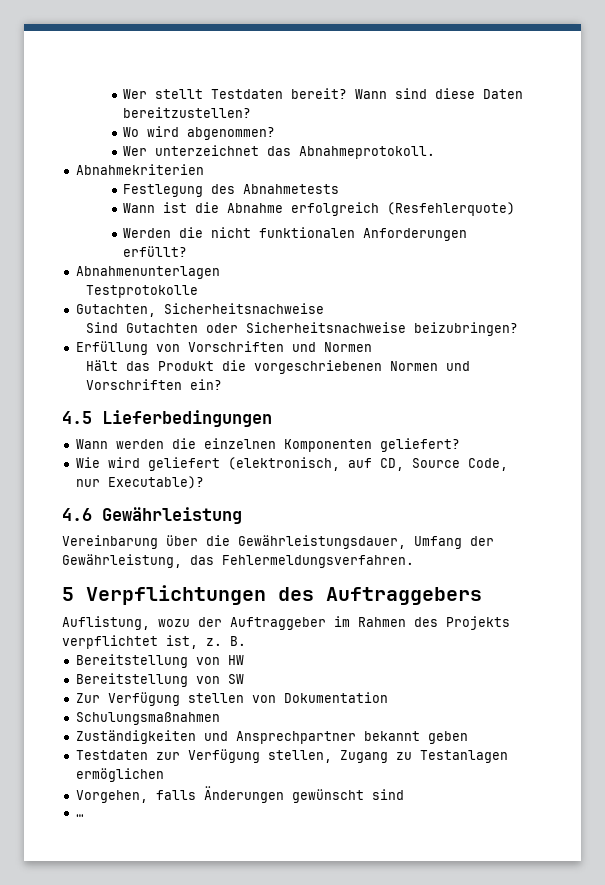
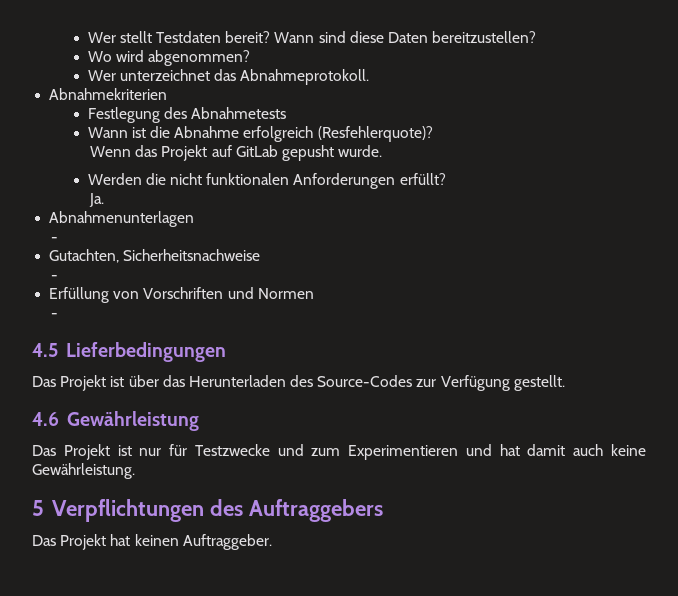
[386,202,515,216] (Resfehlerquote) -> [317,126,433,142] [89,145,383,161] (Resfehlerquote)? // Wenn das Projekt auf GitLab gepusht wurde.
(187, 251) none -> [88,193,104,207] // Ja.
[85,285,198,298] Testprotokolle -> [51,237,59,242] -
[85,322,518,336] Sind Gutachten oder Sicherheitsnachweise beizubringen? -> [51,275,59,280] -
[85,360,470,374] [85,379,222,390] [62,410,272,427] [75,438,460,452] [75,457,508,471] [75,476,204,489] [62,507,242,524] [62,535,494,549] [62,554,414,568] [62,585,482,605] [62,616,510,630] [62,635,246,649] [75,654,244,668] [75,673,244,687] [75,692,388,706] [75,712,220,725] [75,730,468,744] [75,749,508,763] [75,768,164,782] [75,786,404,803] [75,814,84,817] Hält das Produkt die vorgeschriebenen Normen und Vorschriften ein? // 4.5 Lieferbedingungen // Wann werden die einzelnen Komponenten geliefert? // Wie wird geliefert (elektronisch, auf CD, Source Code, nur Executable)? // 4.6 Gewährleistung // Vereinbarung über die Gewährleistungsdauer, Umfang der Gewährleistung, das Fehlermeldungsverfahren. // 5 Verpflichtungen des Auftraggebers // Auflistung, wozu der Auftraggeber im Rahmen des Projekts verpflichtet ist, z. B. // Bereitstellung von HW // Bereitstellung von SW // Zur Verfügung stellen von Dokumentation // Schulungsmaßnahmen // Zuständigkeiten und Ansprechpartner bekannt geben // Testdaten zur Verfügung stellen, Zugang zu Testanlagen ermöglichen // Vorgehen, falls Änderungen gewünscht sind // … -> [51,313,59,318] [32,342,226,362] [32,375,565,391] [32,411,199,431] [32,444,646,460] [32,463,135,479] [32,499,383,522] [32,534,272,550] - // 4.5 Lieferbedingungen // Das Projekt ist über das Herunterladen des Source-Codes zur Verfügung gestellt. // 4.6 Gewährleistung // Das Projekt ist nur für Testzwecke und zum Experimentieren und hat damit auch keine Gewährleistung. // 5 Verpflichtungen des Auftraggebers // Das Projekt hat keinen Auftraggeber.

